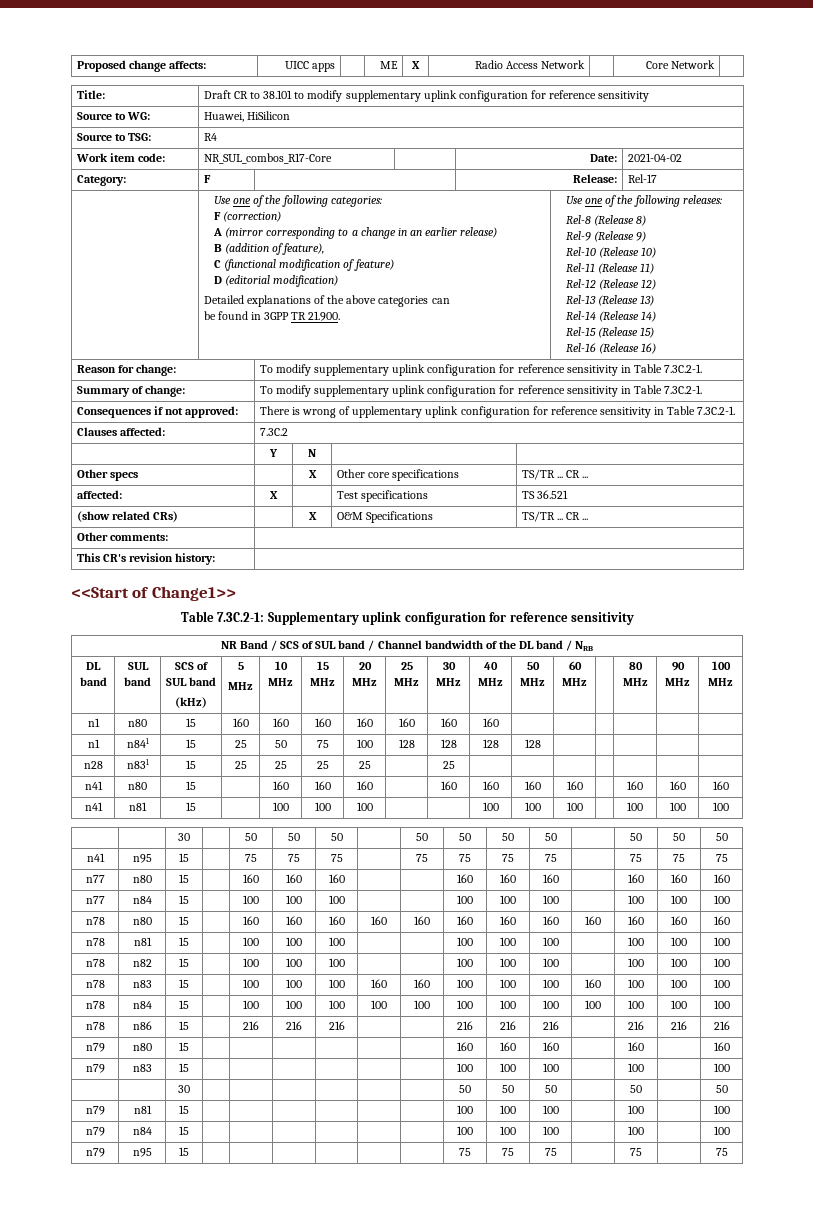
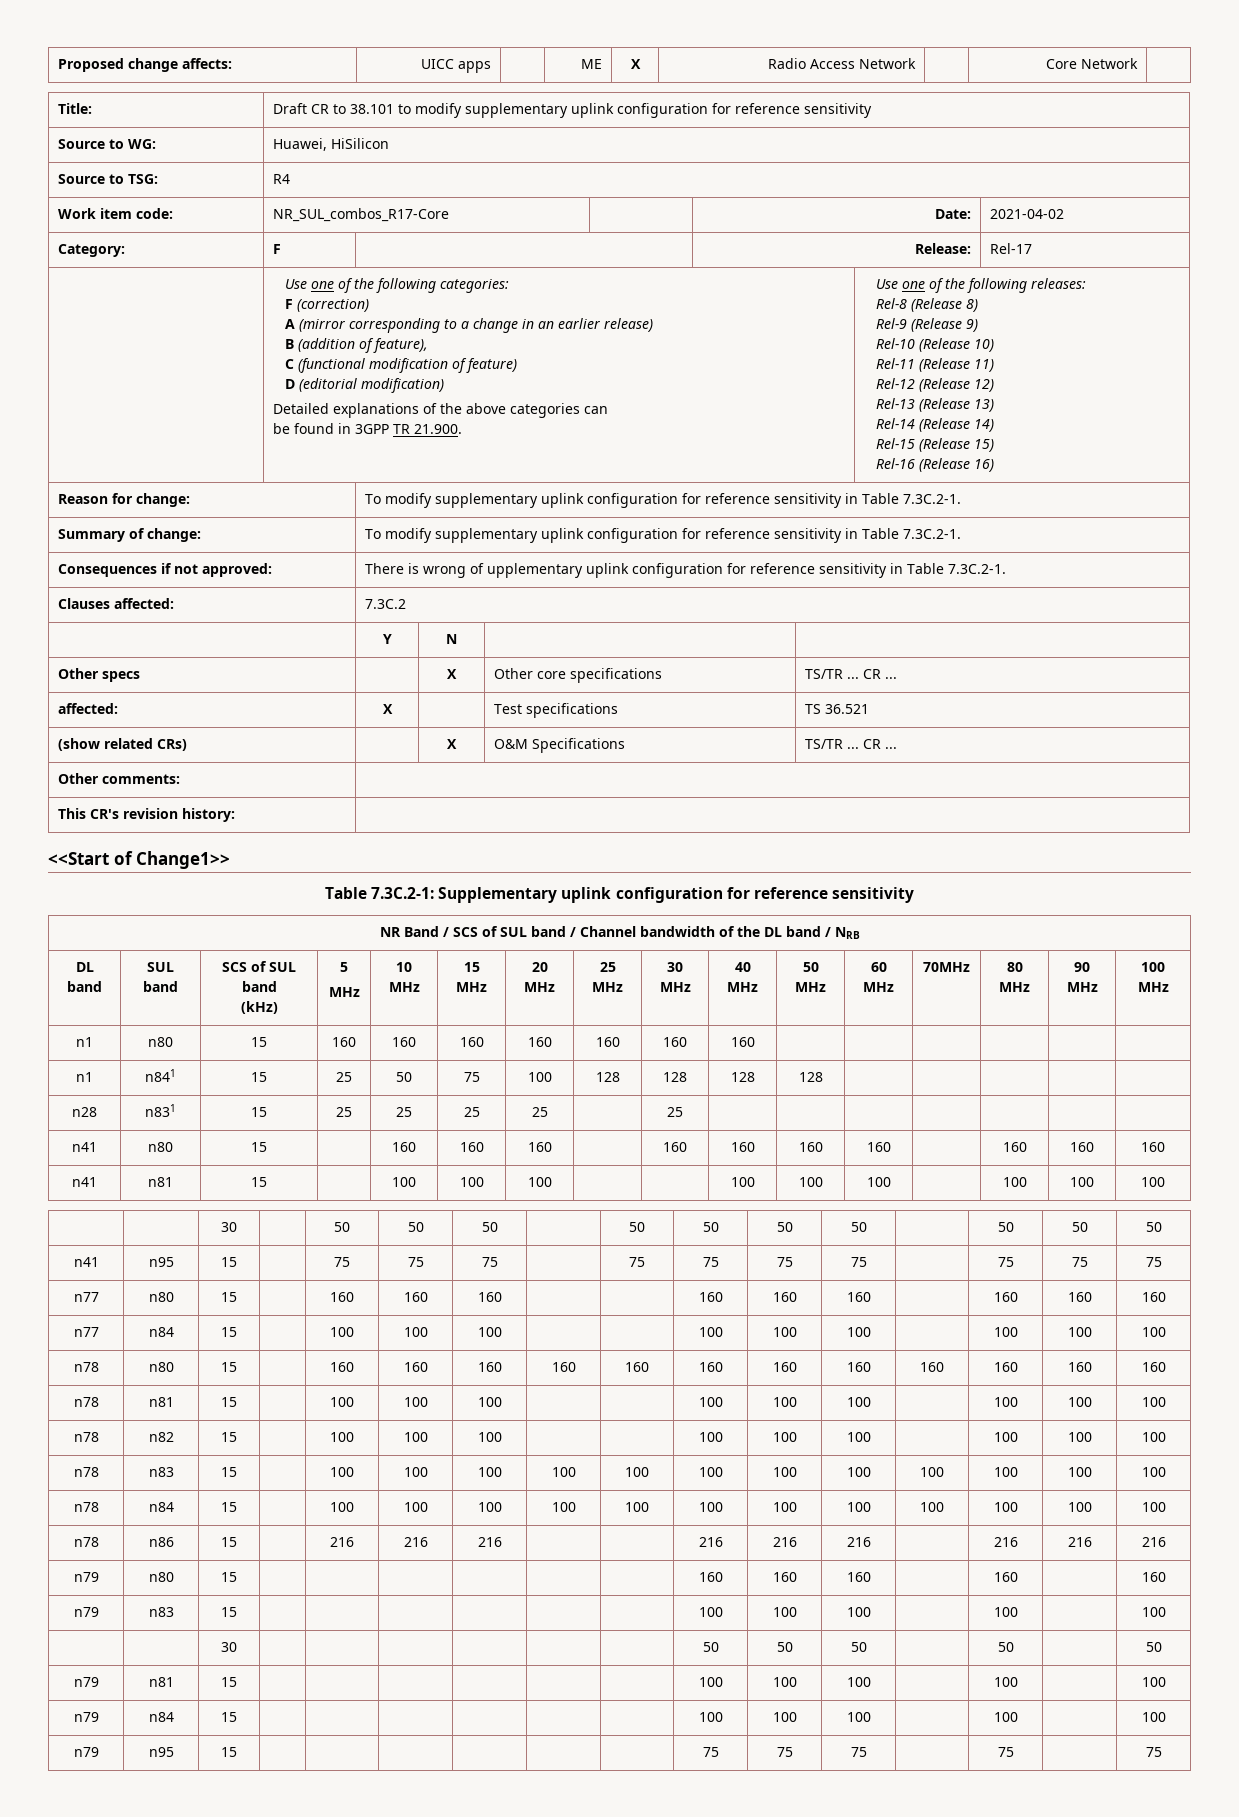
(587, 682) none -> [923,962,970,972] 70MHz
[371,979,387,988] [414,979,430,988] [457,979,473,988] [500,979,516,988] [542,979,559,988] [585,979,601,988] 160 | 160 | 100 | 100 | 100 | 160 -> [551,1467,576,1477] [625,1467,649,1477] [698,1467,723,1477] [772,1467,797,1477] [846,1467,871,1477] [920,1467,944,1477] 100 | 100 | 100 | 100 | 100 | 100

